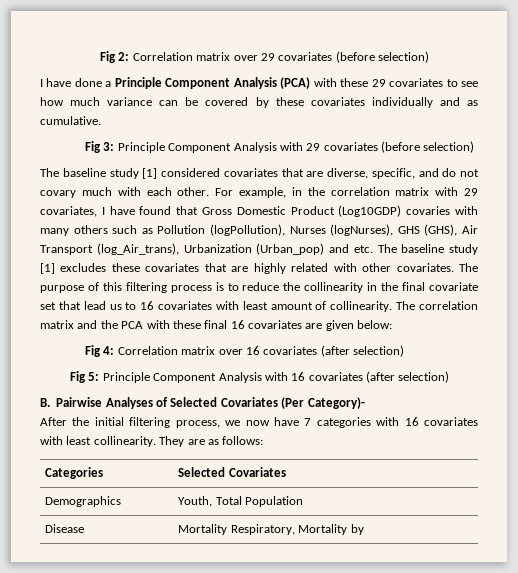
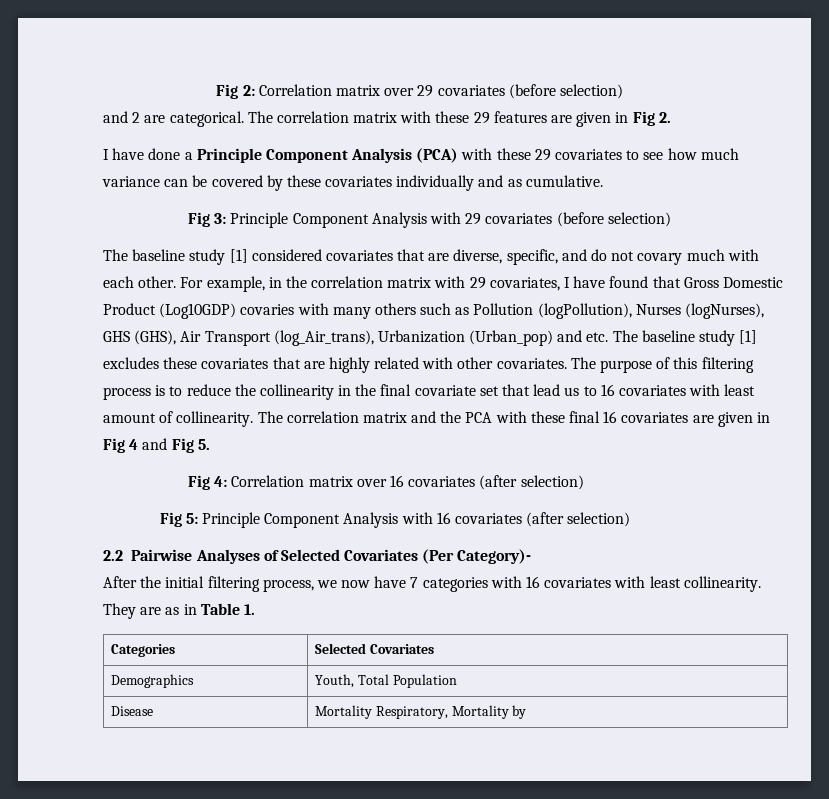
(430, 57) none -> [103,111,671,127] // and 2 are categorical. The correlation matrix with these 29 features are given in Fig 2.
[357,320,393,329] below: -> [756,412,770,423] [103,438,210,453] in Fig 4 and Fig 5.
[40,398,50,407] B. -> [103,550,123,561] 2.2
[222,436,264,445] follows: -> [183,603,255,615] in Table 1.

